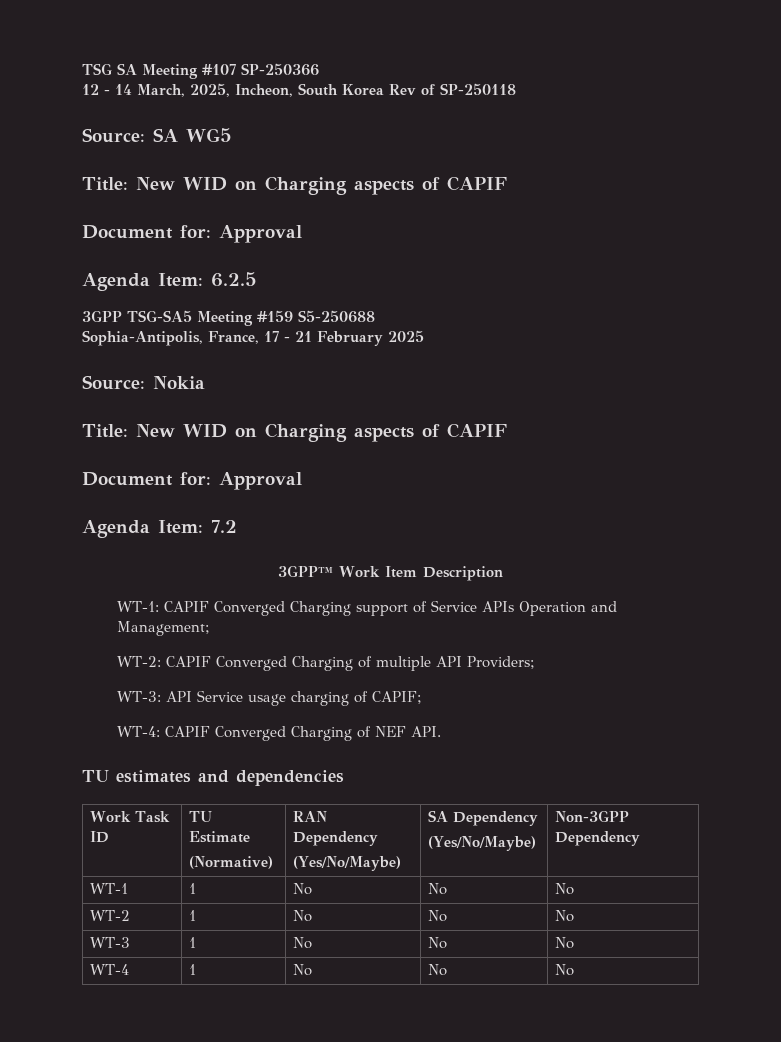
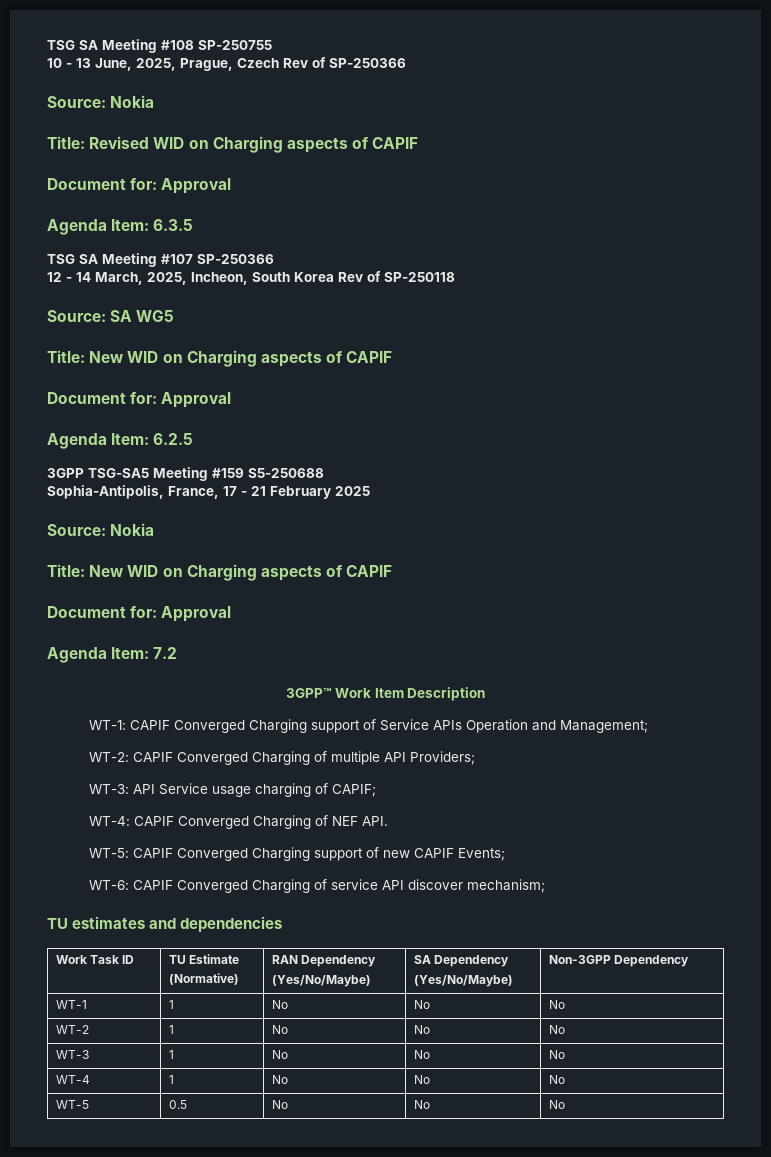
[82,63,198,79] TSG SA Meeting -> [47,39,272,53] [47,57,406,71] [47,95,155,108] [47,136,419,153] [47,178,232,194] [47,219,194,235] [47,253,157,267] TSG SA Meeting #108 SP-250755 // 10 - 13 June, 2025, Prague, Czech Rev of SP-250366 // Source: Nokia // Title: Revised WID on Charging aspects of CAPIF // Document for: Approval // Agenda Item: 6.3.5 // TSG SA Meeting
(442, 731) none -> [89,847,506,861] [89,879,546,893] // WT-5: CAPIF Converged Charging support of new CAPIF Events; // WT-6: CAPIF Converged Charging of service API discover mechanism;
(575, 970) none -> [55,1100,89,1109] [168,1100,187,1109] [271,1100,288,1109] [413,1100,430,1109] [548,1100,565,1109] // WT-5 | 0.5 | No | No | No

